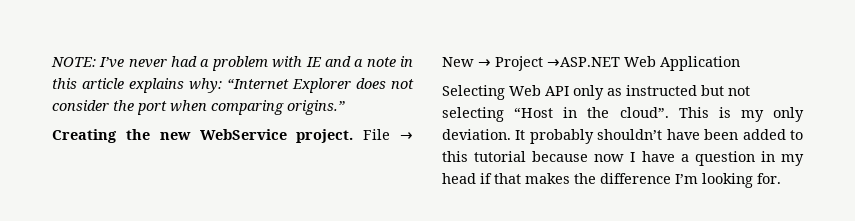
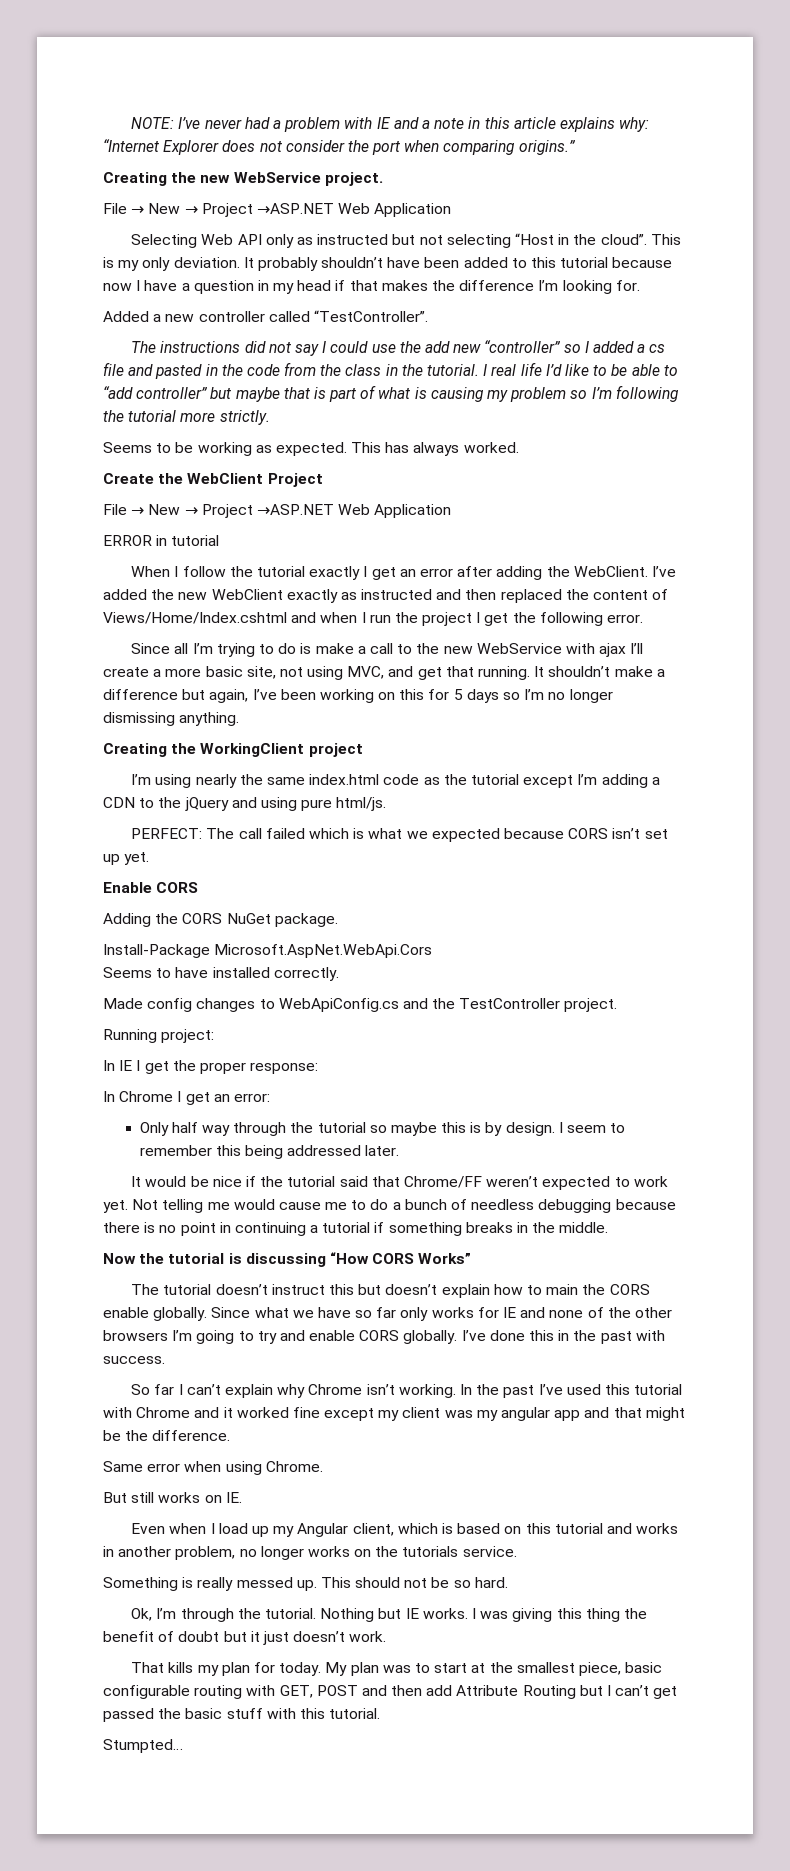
(354, 136) none -> (383, 179) //
(781, 178) none -> [103,310,428,322] [131,340,666,356] [103,362,678,379] [103,385,679,402] [103,410,270,425] [103,442,519,456] [103,473,323,487] [103,504,452,518] [103,535,220,546] [131,566,676,580] [103,589,669,603] [103,612,644,626] [131,643,644,657] [103,666,665,680] [103,689,613,703] [103,712,240,726] [103,743,363,757] [131,774,660,788] [103,797,387,811] [131,828,668,842] [103,852,150,865] [103,882,199,893] [103,913,338,927] [103,944,433,958] [103,967,339,981] [103,998,618,1012] [103,1029,215,1043] [103,1060,319,1074] [103,1091,270,1105] [139,1122,626,1136] [139,1145,400,1159] [131,1176,668,1190] [103,1199,676,1213] [103,1222,609,1236] [103,1252,472,1267] [131,1284,650,1298] [103,1307,672,1321] [103,1330,665,1344] [103,1356,165,1364] [131,1384,683,1398] [103,1407,685,1421] [103,1430,231,1441] [103,1461,323,1475] [103,1492,242,1503] [131,1523,679,1537] [103,1546,517,1560] [103,1577,508,1591] [131,1608,647,1622] [103,1631,387,1645] [131,1662,663,1676] [103,1685,678,1699] [103,1708,381,1722] [103,1739,183,1753] // Added a new controller called “TestController”. // The instructions did not say I could use the add new “controller” so I added a cs file and pasted in the code from the class in the tutorial. I real life I’d like to be able to “add controller” but maybe that is part of what is causing my problem so I’m following the tutorial more strictly. // Seems to be working as expected. This has always worked. // Create the WebClient Project // File → New → Project →ASP.NET Web Application // ERROR in tutorial // When I follow the tutorial exactly I get an error after adding the WebClient. I’ve added the new WebClient exactly as instructed and then replaced the content of Views/Home/Index.cshtml and when I run the project I get the following error. // Since all I’m trying to do is make a call to the new WebService with ajax I’ll create a more basic site, not using MVC, and get that running. It shouldn’t make a difference but again, I’ve been working on this for 5 days so I’m no longer dismissing anything. // Creating the WorkingClient project // I’m using nearly the same index.html code as the tutorial except I’m adding a CDN to the jQuery and using pure html/js. // PERFECT: The call failed which is what we expected because CORS isn’t set up yet. // Enable CORS // Adding the CORS NuGet package. // Install-Package Microsoft.AspNet.WebApi.Cors // Seems to have installed correctly. // Made config changes to WebApiConfig.cs and the TestController project. // Running project: // In IE I get the proper response: // In Chrome I get an error: // Only half way through the tutorial so maybe this is by design. I seem to remember this being addressed later. // It would be nice if the tutorial said that Chrome/FF weren’t expected to work yet. Not telling me would cause me to do a bunch of needless debugging because there is no point in continuing a tutorial if something breaks in the middle. // Now the tutorial is discussing “How CORS Works” // The tutorial doesn’t instruct this but doesn’t explain how to main the CORS enable globally. Since what we have so far only works for IE and none of the other browsers I’m going to try and enable CORS globally. I’ve done this in the past with success. // So far I can’t explain why Chrome isn’t working. In the past I’ve used this tutorial with Chrome and it worked fine except my client was my angular app and that might be the difference. // Same error when using Chrome. // But still works on IE. // Even when I load up my Angular client, which is based on this tutorial and works in another problem, no longer works on the tutorials service. // Something is really messed up. This should not be so hard. // Ok, I’m through the tutorial. Nothing but IE works. I was giving this thing the benefit of doubt but it just doesn’t work. // That kills my plan for today. My plan was to start at the smallest piece, basic configurable routing with GET, POST and then add Attribute Routing but I can’t get passed the basic stuff with this tutorial. // Stumpted…

